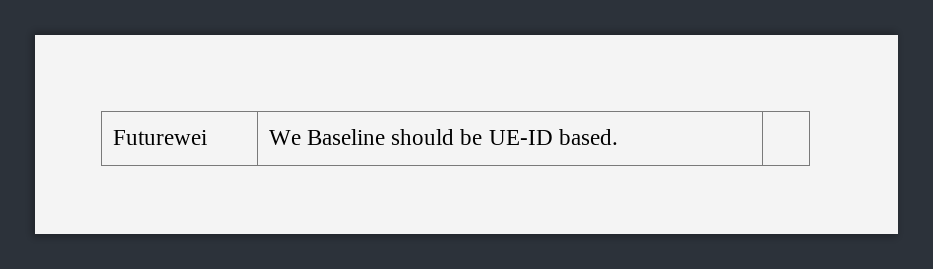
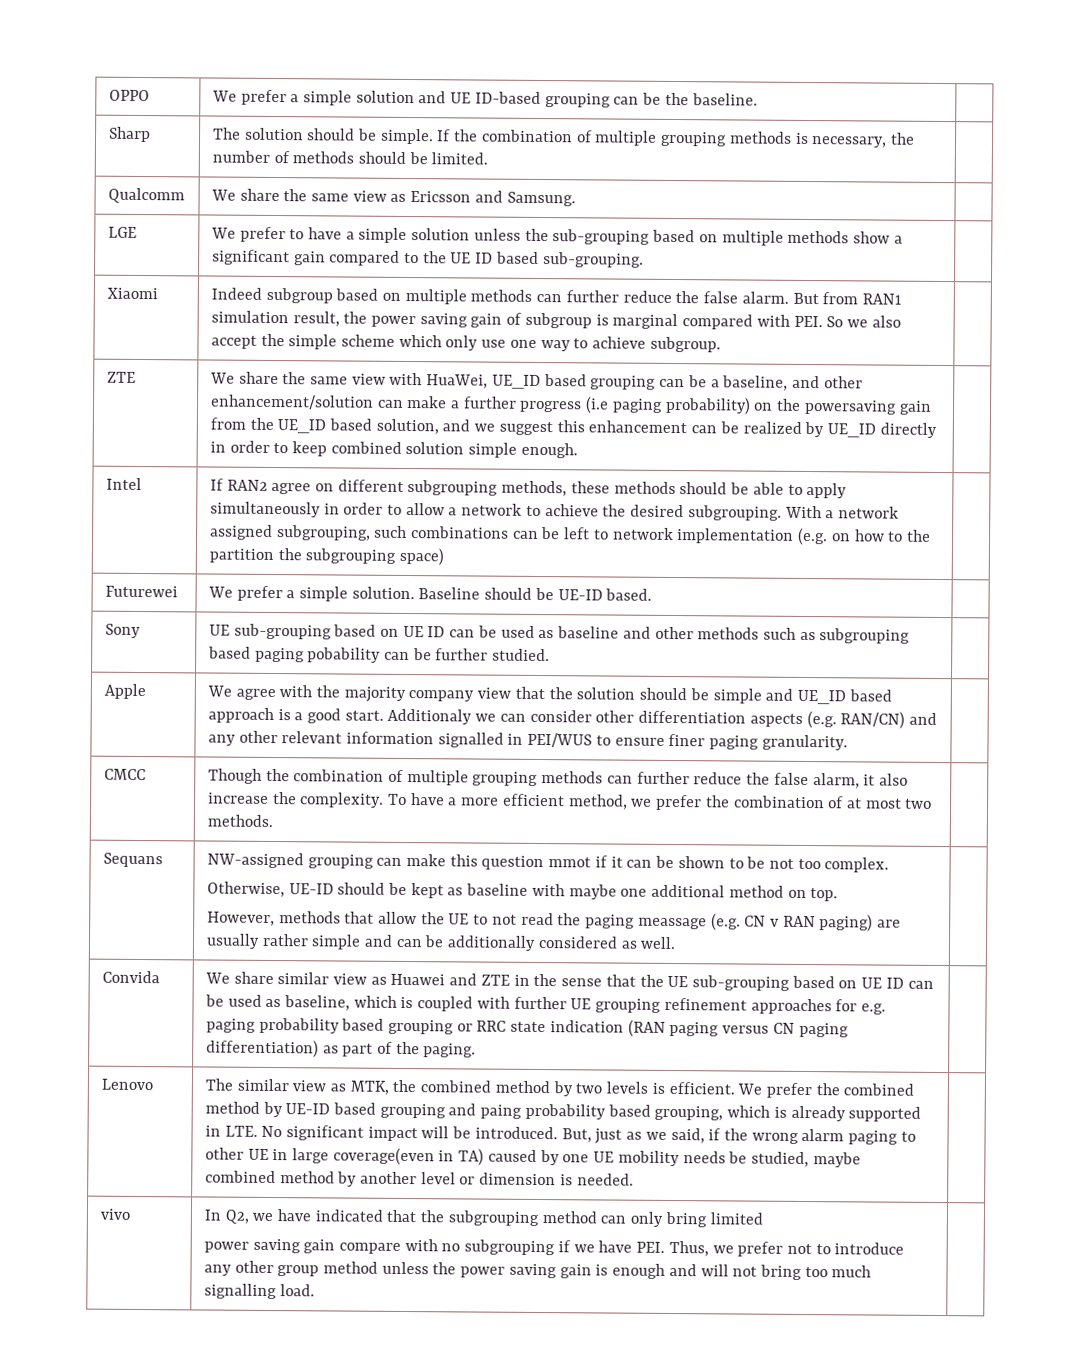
[112,130,207,145] [268,130,301,145] Futurewei | We -> [108,89,150,102] [211,89,758,108] [107,126,151,143] [212,127,915,148] [211,150,489,165] [107,187,185,204] [210,188,576,207] [107,226,137,238] [210,226,903,246] [211,249,644,268] [106,287,158,300] [210,287,902,305] [210,310,901,330] [210,333,721,353] [106,371,136,383] [209,371,863,391] [209,394,932,415] [209,417,937,438] [209,440,578,459] [105,477,142,491] [209,478,848,499] [209,501,899,521] [209,524,931,546] [208,547,444,566] [104,585,178,598] [207,585,415,602] OPPO | We prefer a simple solution and UE ID-based grouping can be the baseline. | // Sharp | The solution should be simple. If the combination of multiple grouping methods is necessary, the number of methods should be limited. | // Qualcomm | We share the same view as Ericsson and Samsung. | // LGE | We prefer to have a simple solution unless the sub-grouping based on multiple methods show a significant gain compared to the UE ID based sub-grouping. | // Xiaomi | Indeed subgroup based on multiple methods can further reduce the false alarm. But from RAN1 simulation result, the power saving gain of subgroup is marginal compared with PEI. So we also accept the simple scheme which only use one way to achieve subgroup. | // ZTE | We share the same view with HuaWei, UE_ID based grouping can be a baseline, and other enhancement/solution can make a further progress (i.e paging probability) on the powersaving gain from the UE_ID based solution, and we suggest this enhancement can be realized by UE_ID directly in order to keep combined solution simple enough. | // Intel | If RAN2 agree on different subgrouping methods, these methods should be able to apply simultaneously in order to allow a network to achieve the desired subgrouping. With a network assigned subgrouping, such combinations can be left to network implementation (e.g. on how to the partition the subgrouping space) | // Futurewei | We prefer a simple solution.
(618, 137) none -> [104,623,141,638] [208,623,911,644] [207,646,551,663] [103,683,146,700] [206,685,892,705] [207,707,937,729] [207,730,848,751] [103,768,146,781] [207,768,908,789] [207,791,933,811] [206,814,273,827] [102,852,163,868] [206,852,890,873] [206,881,839,902] [206,911,902,932] [205,933,677,951] [101,970,160,984] [204,971,934,991] [204,994,886,1015] [205,1017,849,1038] [205,1039,477,1058] [100,1078,153,1091] [204,1078,915,1099] [204,1101,922,1122] [204,1125,916,1145] [204,1147,861,1168] [204,1170,634,1187] [99,1208,130,1220] [203,1209,763,1228] [203,1238,905,1257] [203,1260,872,1280] [203,1283,315,1300] // Sony | UE sub-grouping based on UE ID can be used as baseline and other methods such as subgrouping based paging pobability can be further studied. | // Apple | We agree with the majority company view that the solution should be simple and UE_ID based approach is a good start. Additionaly we can consider other differentiation aspects (e.g. RAN/CN) and any other relevant information signalled in PEI/WUS to ensure finer paging granularity. | // CMCC | Though the combination of multiple grouping methods can further reduce the false alarm, it also increase the complexity. To have a more efficient method, we prefer the combination of at most two methods. | // Sequans | NW-assigned grouping can make this question mmot if it can be shown to be not too complex. // Otherwise, UE-ID should be kept as baseline with maybe one additional method on top. // However, methods that allow the UE to not read the paging meassage (e.g. CN v RAN paging) are usually rather simple and can be additionally considered as well. | // Convida | We share similar view as Huawei and ZTE in the sense that the UE sub-grouping based on UE ID can be used as baseline, which is coupled with further UE grouping refinement approaches for e.g. paging probability based grouping or RRC state indication (RAN paging versus CN paging differentiation) as part of the paging. | // Lenovo | The similar view as MTK, the combined method by two levels is efficient. We prefer the combined method by UE-ID based grouping and paing probability based grouping, which is already supported in LTE. No significant impact will be introduced. But, just as we said, if the wrong alarm paging to other UE in large coverage(even in TA) caused by one UE mobility needs be studied, maybe combined method by another level or dimension is needed. | // vivo | In Q2, we have indicated that the subgrouping method can only bring limited // power saving gain compare with no subgrouping if we have PEI. Thus, we prefer not to introduce any other group method unless the power saving gain is enough and will not bring too much signalling load. |

